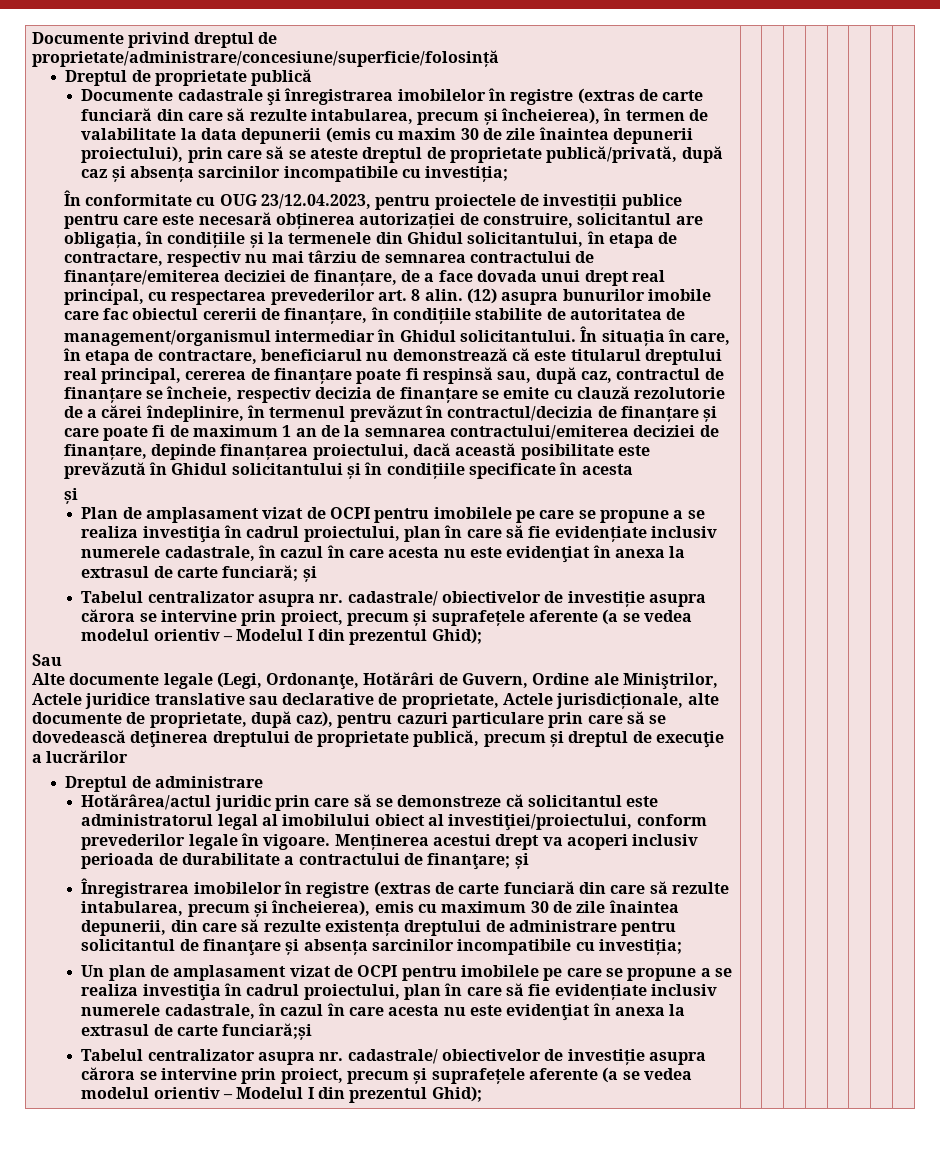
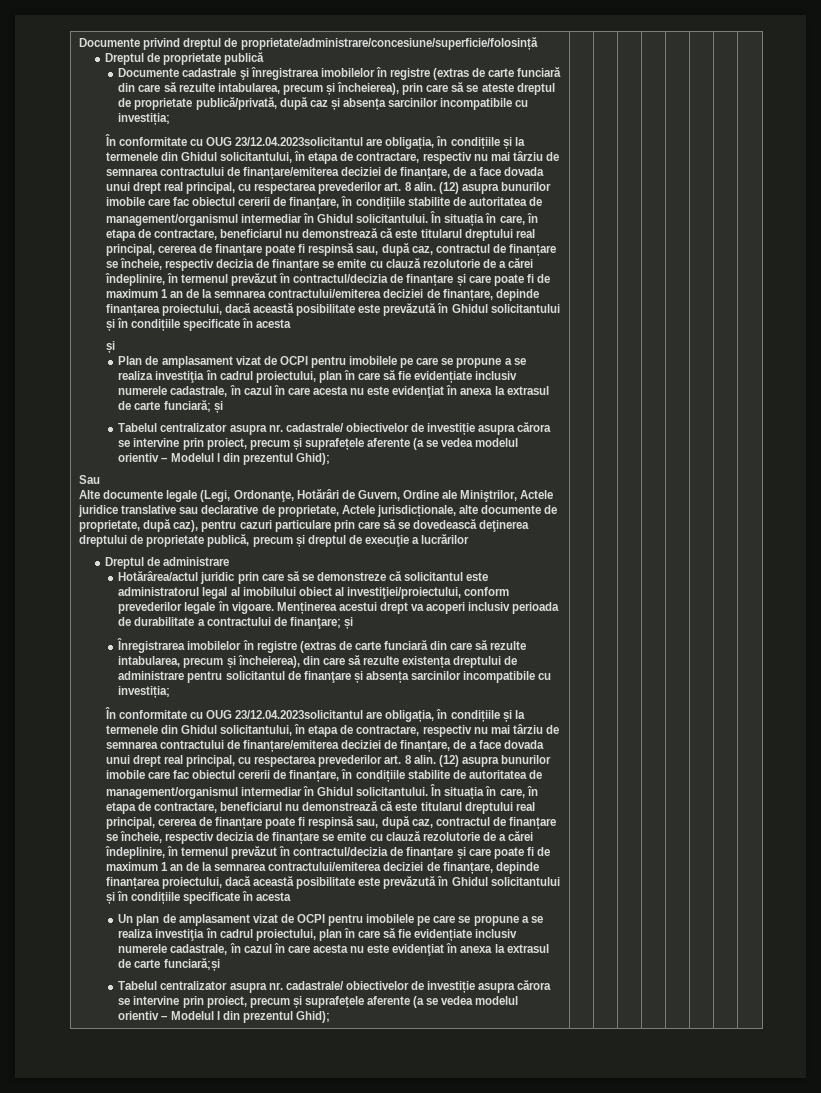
[603,108,708,121] [81,127,693,144] [81,146,184,163] în termen de valabilitate la data depunerii (emis cu maxim 30 de zile înaintea depunerii proiectului), -> (400, 88) none
[261,194,682,210] [63,212,672,229] 23/12.04.2023, pentru proiectele de investiții publice pentru care este necesară obținerea autorizației de construire, solicitantul -> [235,137,364,146] 23/12.04.2023solicitantul
[374,900,679,913] [81,920,167,936] emis cu maximum 30 de zile înaintea depunerii, -> (300, 661) none
(682, 947) none -> [104,707,525,722] [105,724,559,737] [105,740,544,752] [105,755,551,767] [105,769,542,782] [105,784,538,799] [105,801,535,814] [105,816,556,829] [105,831,534,844] [104,846,550,859] [105,862,539,874] [105,876,560,889] [105,891,292,904] // În conformitate cu OUG 23/12.04.2023solicitantul are obligația, în condițiile și la termenele din Ghidul solicitantului, în etapa de contractare, respectiv nu mai târziu de semnarea contractului de finanțare/emiterea deciziei de finanțare, de a face dovada unui drept real principal, cu respectarea prevederilor art. 8 alin. (12) asupra bunurilor imobile care fac obiectul cererii de finanțare, în condițiile stabilite de autoritatea de management/organismul intermediar în Ghidul solicitantului. În situația în care, în etapa de contractare, beneficiarul nu demonstrează că este titularul dreptului real principal, cererea de finanțare poate fi respinsă sau, după caz, contractul de finanțare se încheie, respectiv decizia de finanțare se emite cu clauză rezolutorie de a cărei îndeplinire, în termenul prevăzut în contractul/decizia de finanțare și care poate fi de maximum 1 an de la semnarea contractului/emiterea deciziei de finanțare, depinde finanțarea proiectului, dacă această posibilitate este prevăzută în Ghidul solicitantului și în condițiile specificate în acesta

